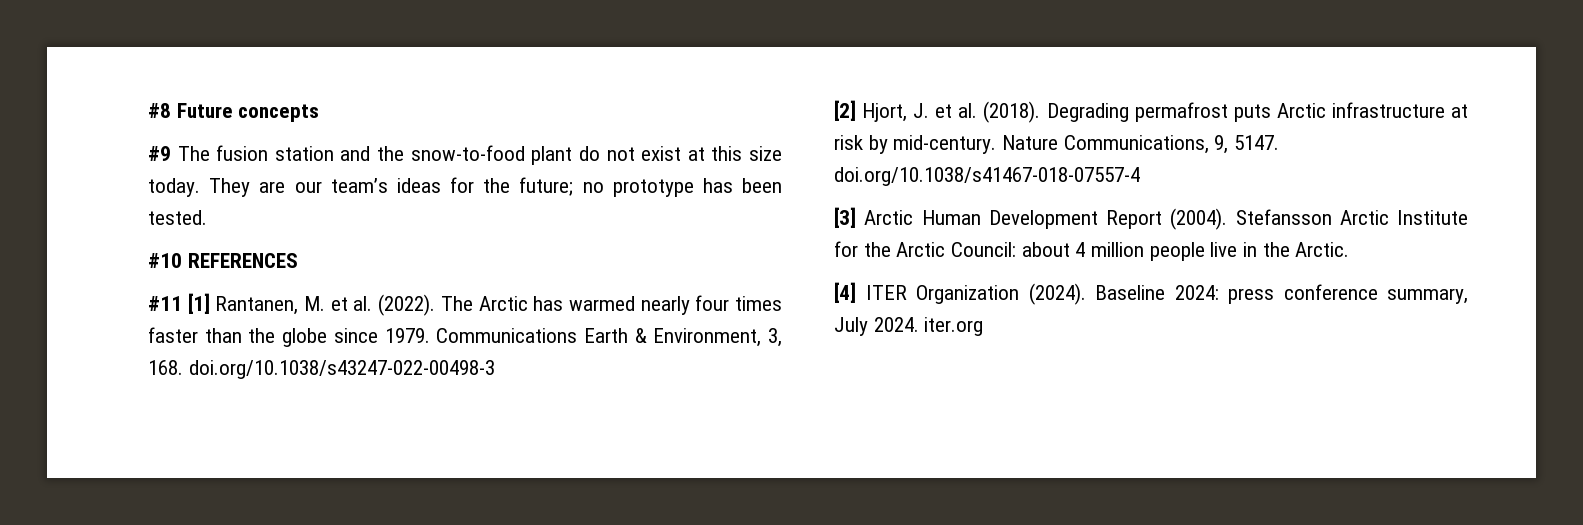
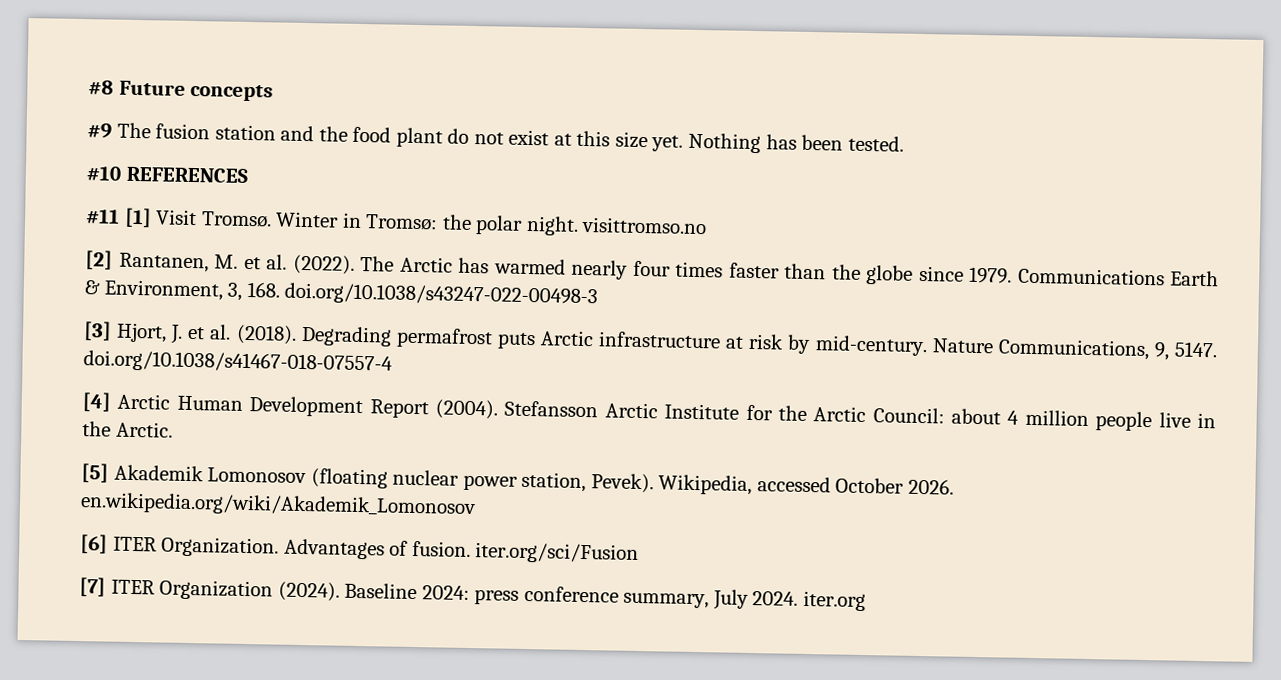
[410,145,525,161] snow-to-food -> [352,126,392,143] food
[148,177,694,197] today. They are our team’s ideas for the future; no prototype -> [651,132,762,154] yet. Nothing
(210, 303) none -> [155,209,708,236] [85,250,113,270] Visit Tromsø. Winter in Tromsø: the polar night. visittromso.no // [2]
[834,100,856,121] [2] -> [83,321,112,341] [3]
[834,207,856,228] [3] -> [82,392,111,412] [4]
[834,282,856,303] [4] -> [81,463,954,496] [80,492,476,519] [80,534,640,565] [79,577,106,597] [5] Akademik Lomonosov (floating nuclear power station, Pevek). Wikipedia, accessed October 2026. en.wikipedia.org/wiki/Akademik_Lomonosov // [6] ITER Organization. Advantages of fusion. iter.org/sci/Fusion // [7]

